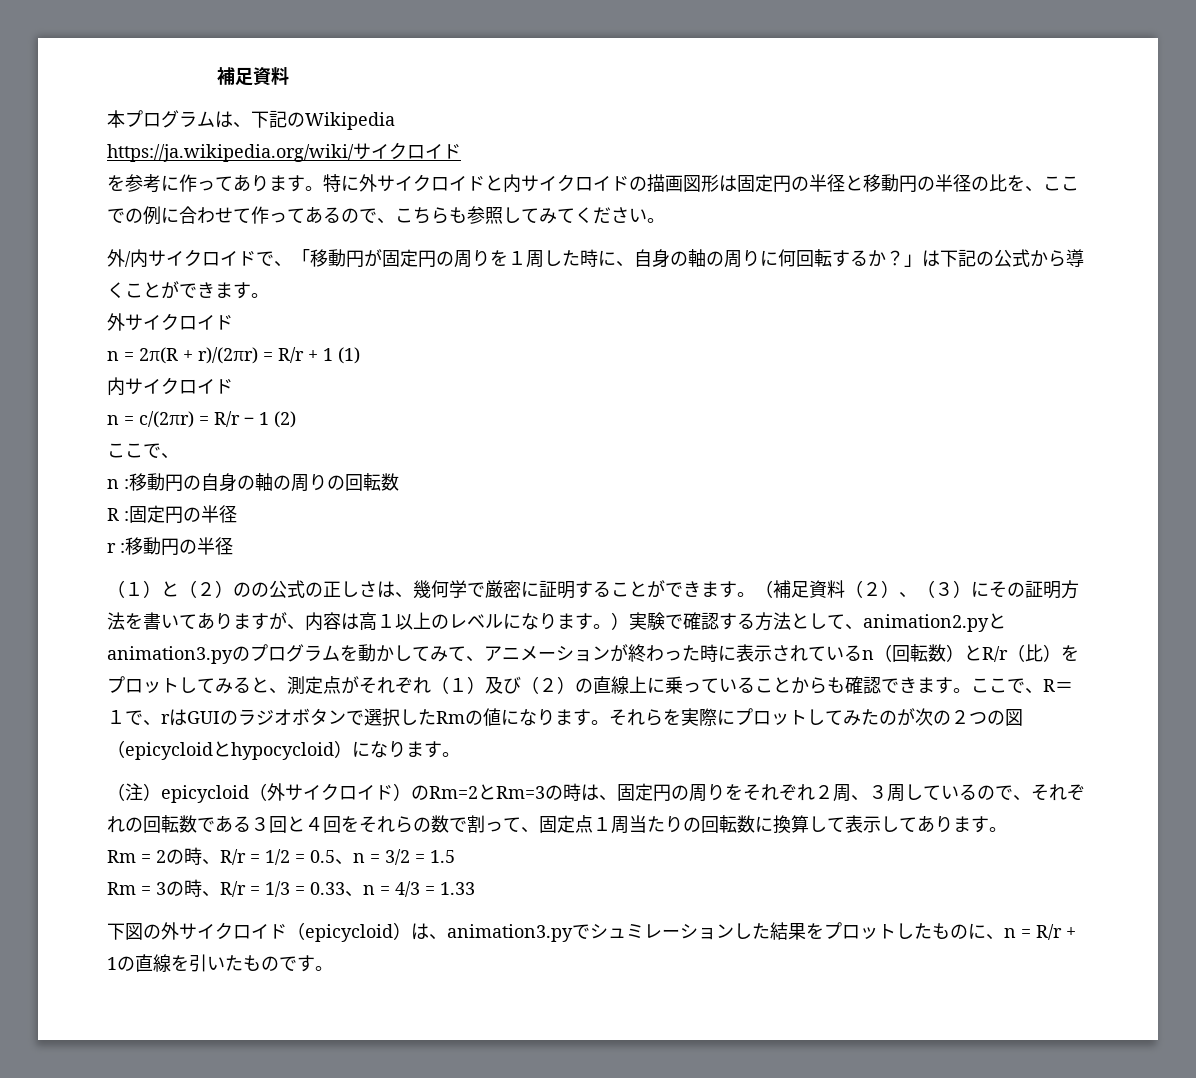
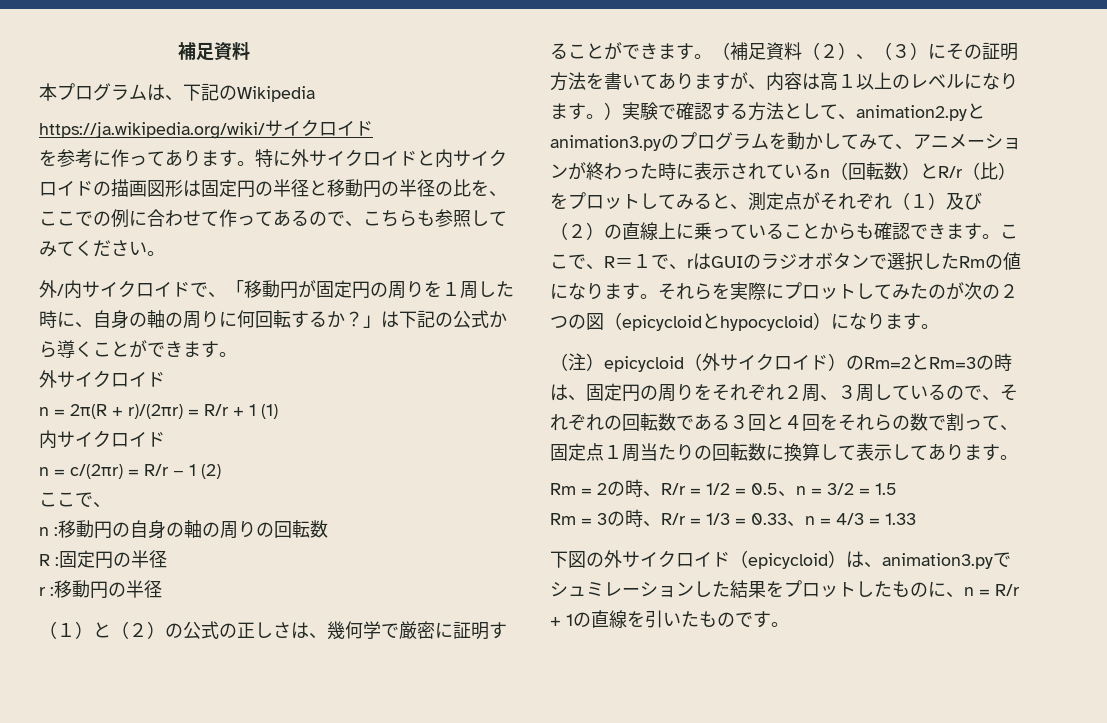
[251,582,269,597] の -> (183, 630) none

